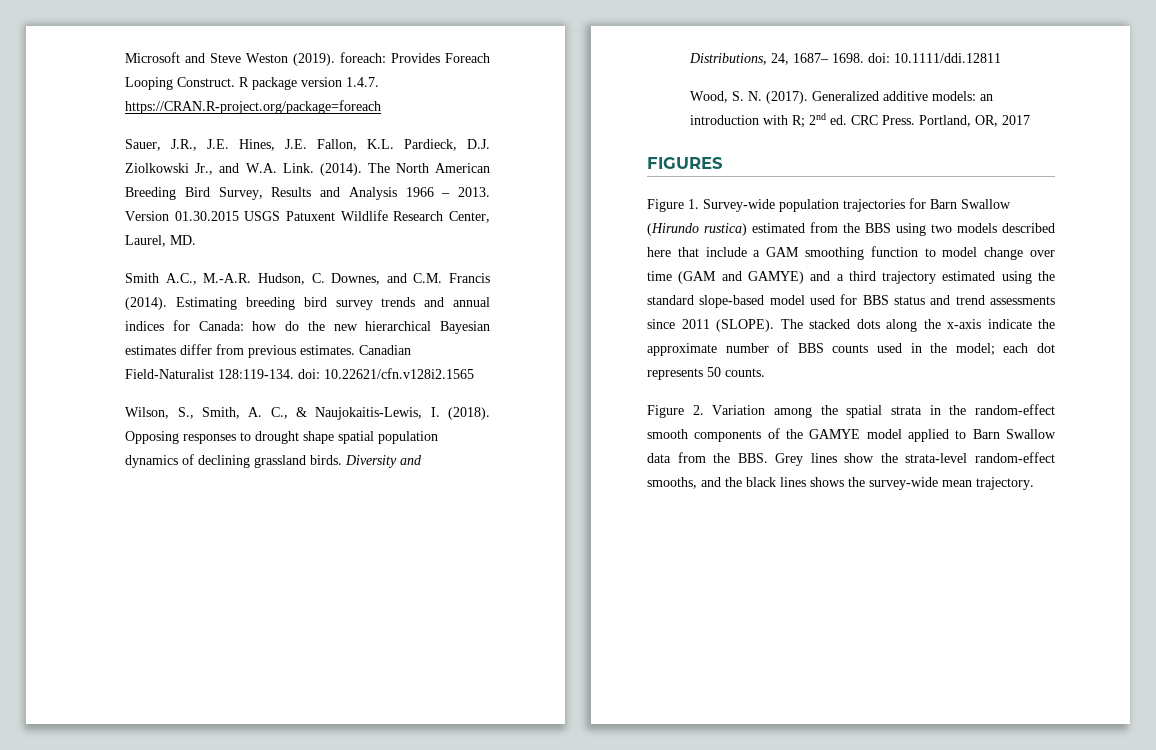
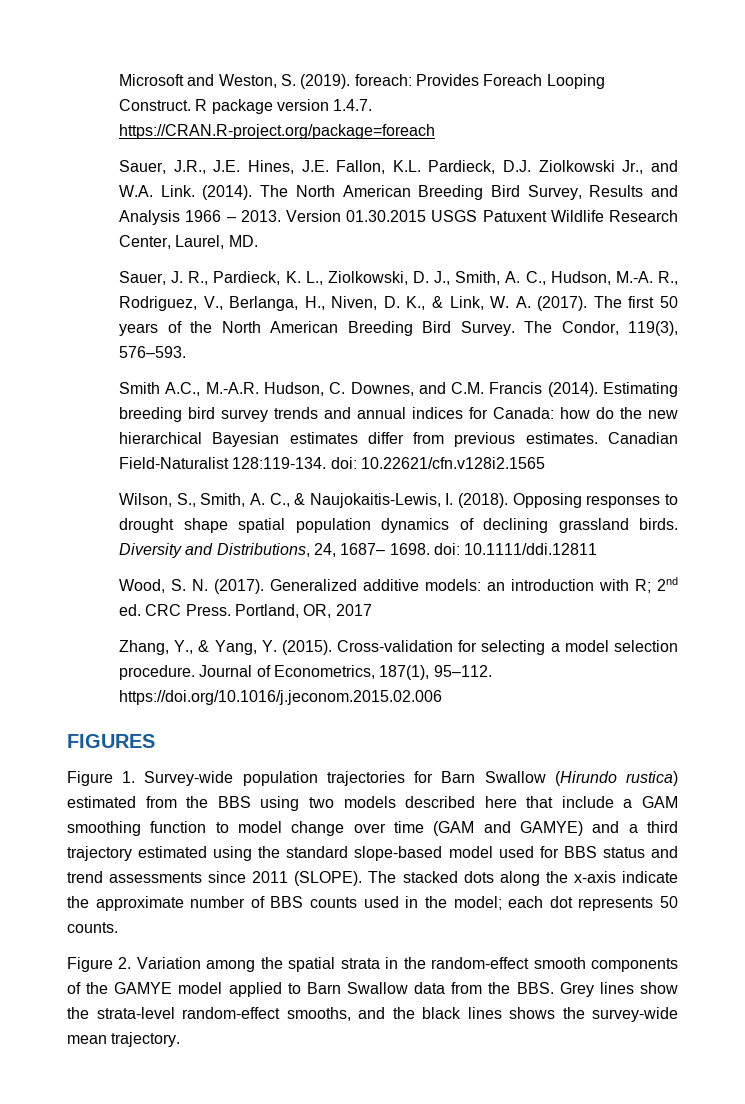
[210,53,289,63] Steve Weston -> [218,74,297,88] Weston, S.
(197, 240) none -> [119,271,678,285] [119,296,678,311] [119,321,678,336] [119,346,187,358] // Sauer, J. R., Pardieck, K. L., Ziolkowski, D. J., Smith, A. C., Hudson, M.-A. R., Rodriguez, V., Berlanga, H., Niven, D. K., & Link, W. A. (2017). The first 50 years of the North American Breeding Bird Survey. The Condor, 119(3), 576–593.
(1031, 120) none -> [119,640,678,655] [119,665,492,680] [119,690,443,705] // Zhang, Y., & Yang, Y. (2015). Cross-validation for selecting a model selection procedure. Journal of Econometrics, 187(1), 95–112. https://doi.org/10.1016/j.jeconom.2015.02.006

